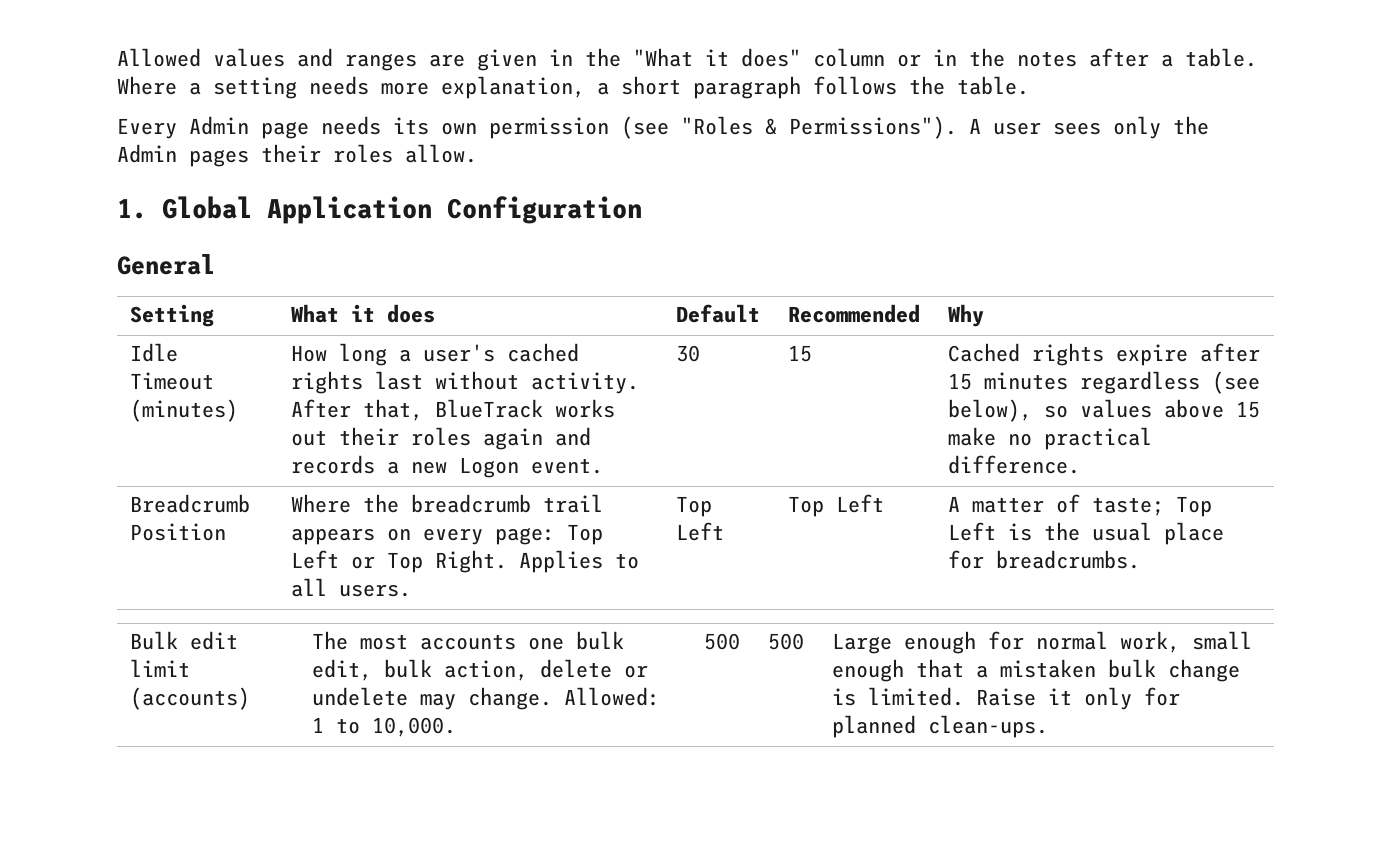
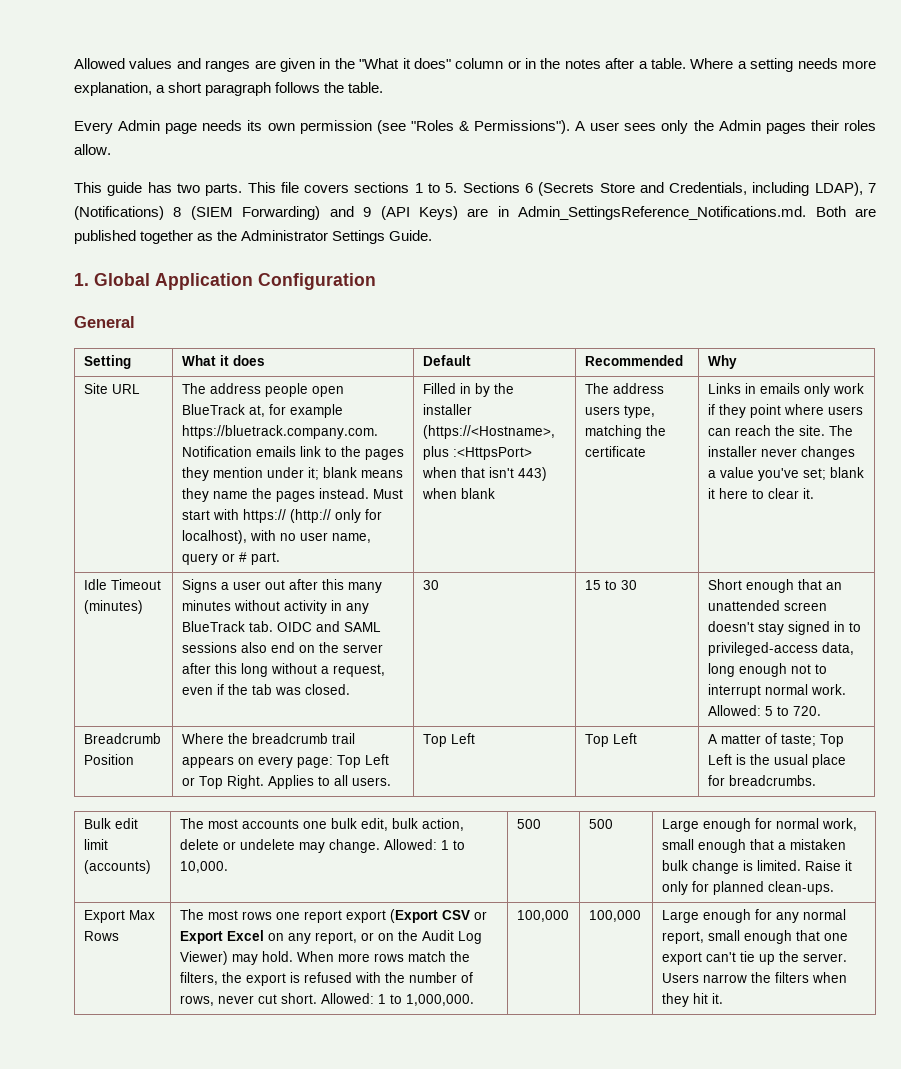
(477, 153) none -> [74,182,876,196] [74,206,876,220] [74,230,433,244] // This guide has two parts. This file covers sections 1 to 5. Sections 6 (Secrets Store and Credentials, including LDAP), 7 (Notifications) 8 (SIEM Forwarding) and 9 (API Keys) are in Admin_SettingsReference_Notifications.md. Both are published together as the Administrator Settings Guide.
[130,343,179,362] [130,372,215,390] [130,399,239,422] [291,343,580,366] [291,371,640,394] [291,399,616,421] [291,427,592,450] [291,455,604,478] [676,345,701,362] [788,345,813,362] [948,343,1261,366] [948,371,1261,394] [948,399,1261,422] [948,427,1153,450] [948,455,1081,474] Idle Timeout (minutes) | How long a user's cached rights last without activity. After that, BlueTrack works out their roles again and records a new Logon event. | 30 | 15 | Cached rights expire after 15 minutes regardless (see below), so values above 15 make no practical difference. -> [83,383,140,394] [181,383,344,397] [181,404,343,418] [181,425,378,439] [181,446,404,460] [181,467,403,481] [181,488,403,502] [181,509,382,523] [181,530,371,544] [181,552,280,565] [422,383,514,397] [422,404,472,415] [422,425,555,439] [422,446,532,460] [421,467,547,481] [421,488,495,499] [584,383,664,394] [584,405,655,418] [584,425,666,439] [584,446,646,457] [707,383,864,397] [707,404,863,418] [707,425,853,436] [707,446,855,460] [707,467,864,481] [707,488,814,499] [83,579,161,590] [83,600,143,614] [181,579,382,593] [181,600,369,614] [181,621,381,632] [181,642,383,653] [181,663,385,677] [181,684,350,695] [422,580,439,590] [584,580,637,590] [707,579,842,593] [707,600,827,611] [707,621,861,635] [707,642,854,656] [707,663,827,677] [707,684,846,698] [707,705,821,716] Site URL | The address people open BlueTrack at, for example https://bluetrack.company.com. Notification emails link to the pages they mention under it; blank means they name the pages instead. Must start with https:// (http:// only for localhost), with no user name, query or # part. | Filled in by the installer (https://<Hostname>, plus :<HttpsPort> when that isn't 443) when blank | The address users type, matching the certificate | Links in emails only work if they point where users can reach the site. The installer never changes a value you've set; blank it here to clear it. // Idle Timeout (minutes) | Signs a user out after this many minutes without activity in any BlueTrack tab. OIDC and SAML sessions also end on the server after this long without a request, even if the tab was closed. | 30 | 15 to 30 | Short enough that an unattended screen doesn't stay signed in to privileged-access data, long enough not to interrupt normal work. Allowed: 5 to 720.
(1049, 726) none -> [83,910,155,923] [83,931,119,941] [179,909,487,923] [179,930,482,944] [179,951,470,965] [179,972,473,986] [179,993,474,1006] [516,910,569,922] [588,910,641,922] [661,909,846,923] [661,930,848,944] [661,951,847,965] [661,972,847,983] [661,993,723,1007] // Export Max Rows | The most rows one report export (Export CSV or Export Excel on any report, or on the Audit Log Viewer) may hold. When more rows match the filters, the export is refused with the number of rows, never cut short. Allowed: 1 to 1,000,000. | 100,000 | 100,000 | Large enough for any normal report, small enough that one export can't tie up the server. Users narrow the filters when they hit it.

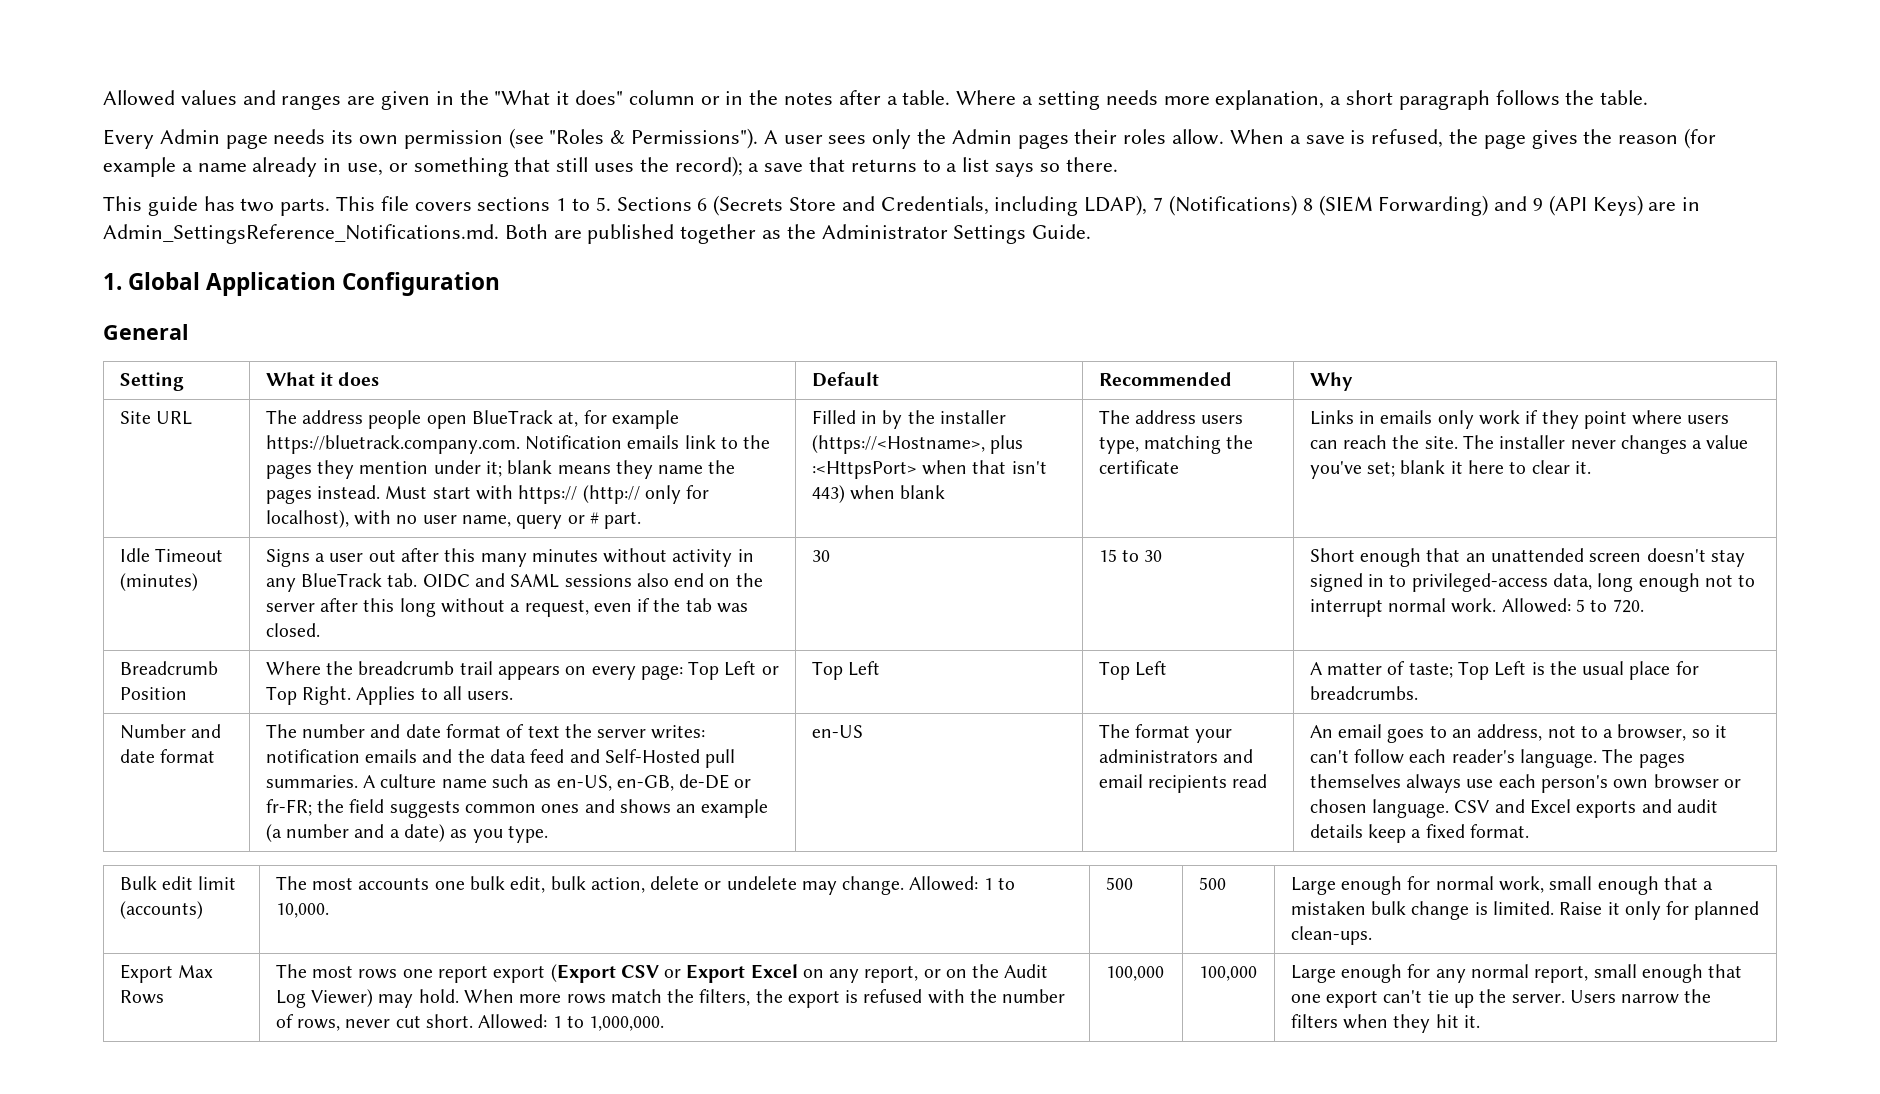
(111, 149) none -> [1229,128,1716,149] [103,156,1118,177] When a save is refused, the page gives the reason (for example a name already in use, or something that still uses the record); a save that returns to a list says so there.
(816, 780) none -> [119,724,222,739] [119,749,216,763] [265,724,706,739] [265,749,736,768] [265,774,752,791] [265,799,769,818] [265,824,548,843] [811,725,863,738] [1098,724,1233,743] [1098,749,1254,763] [1098,774,1268,793] [1309,724,1727,743] [1309,749,1685,768] [1309,774,1741,793] [1309,799,1718,818] [1309,824,1530,843] // Number and date format | The number and date format of text the server writes: notification emails and the data feed and Self-Hosted pull summaries. A culture name such as en-US, en-GB, de-DE or fr-FR; the field suggests common ones and shows an example (a number and a date) as you type. | en-US | The format your administrators and email recipients read | An email goes to an address, not to a browser, so it can't follow each reader's language. The pages themselves always use each person's own browser or chosen language. CSV and Excel exports and audit details keep a fixed format.

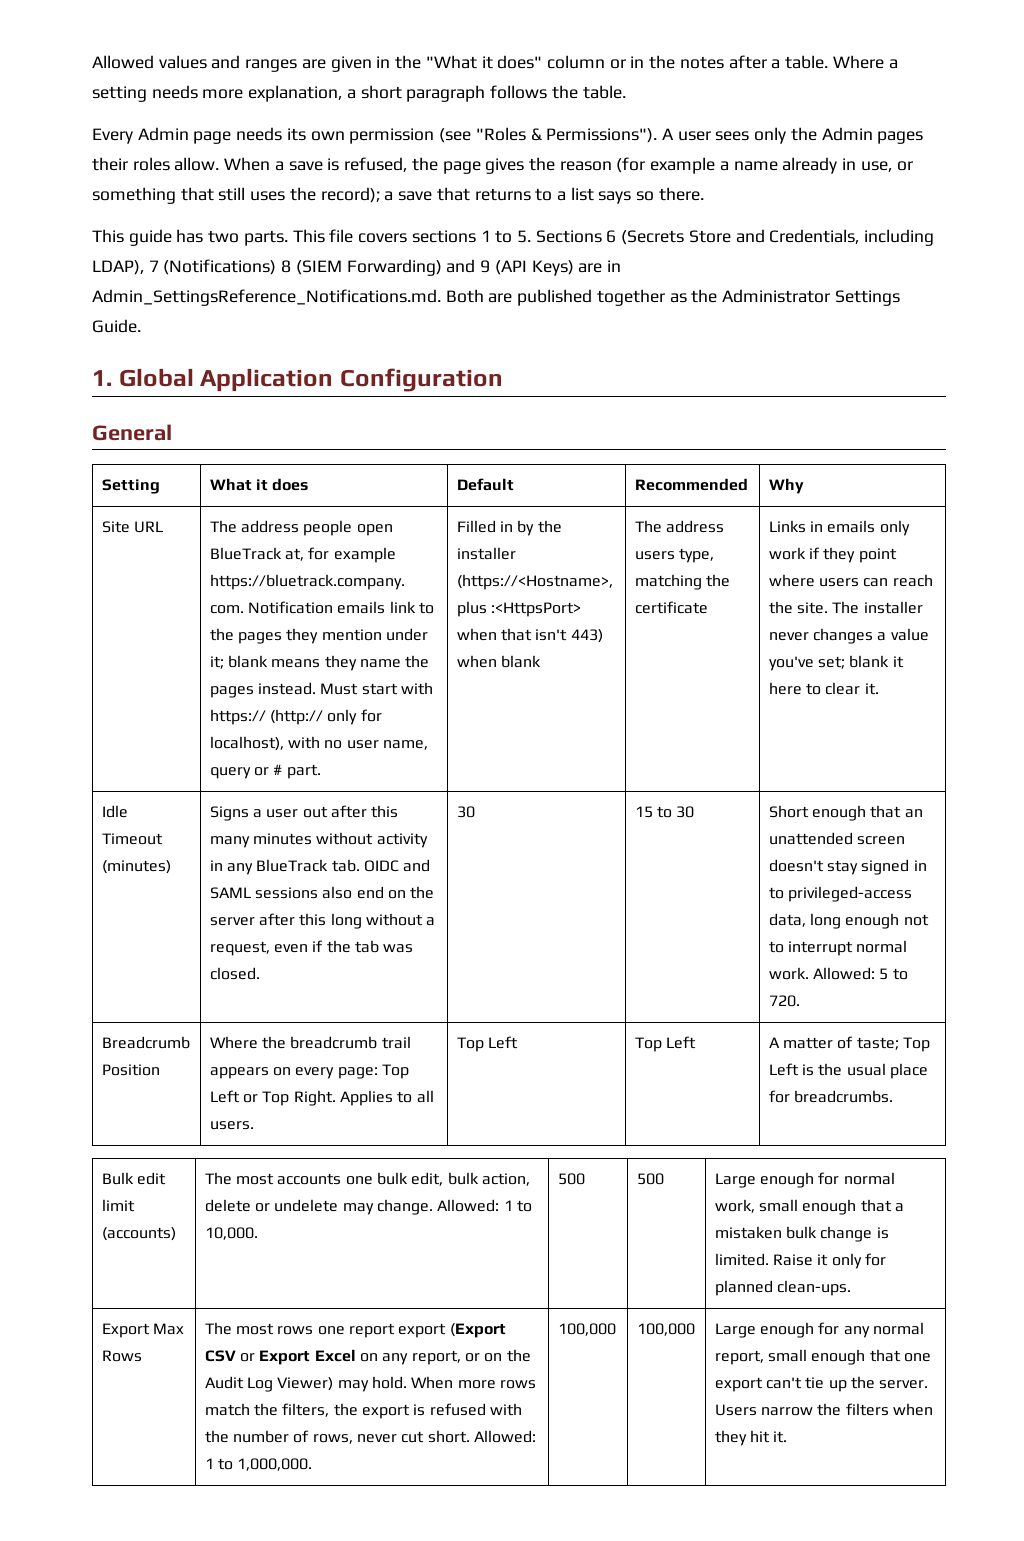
[119,724,222,739] [119,749,216,763] [265,724,706,739] [265,749,736,768] [265,774,752,791] [265,799,769,818] [265,824,548,843] [811,725,863,738] [1098,724,1233,743] [1098,749,1254,763] [1098,774,1268,793] [1309,724,1727,743] [1309,749,1685,768] [1309,774,1741,793] [1309,799,1718,818] [1309,824,1530,843] // Number and date format | The number and date format of text the server writes: notification emails and the data feed and Self-Hosted pull summaries. A culture name such as en-US, en-GB, de-DE or fr-FR; the field suggests common ones and shows an example (a number and a date) as you type. | en-US | The format your administrators and email recipients read | An email goes to an address, not to a browser, so it can't follow each reader's language. The pages themselves always use each person's own browser or chosen language. CSV and Excel exports and audit details keep a fixed format. -> (894, 1096) none

